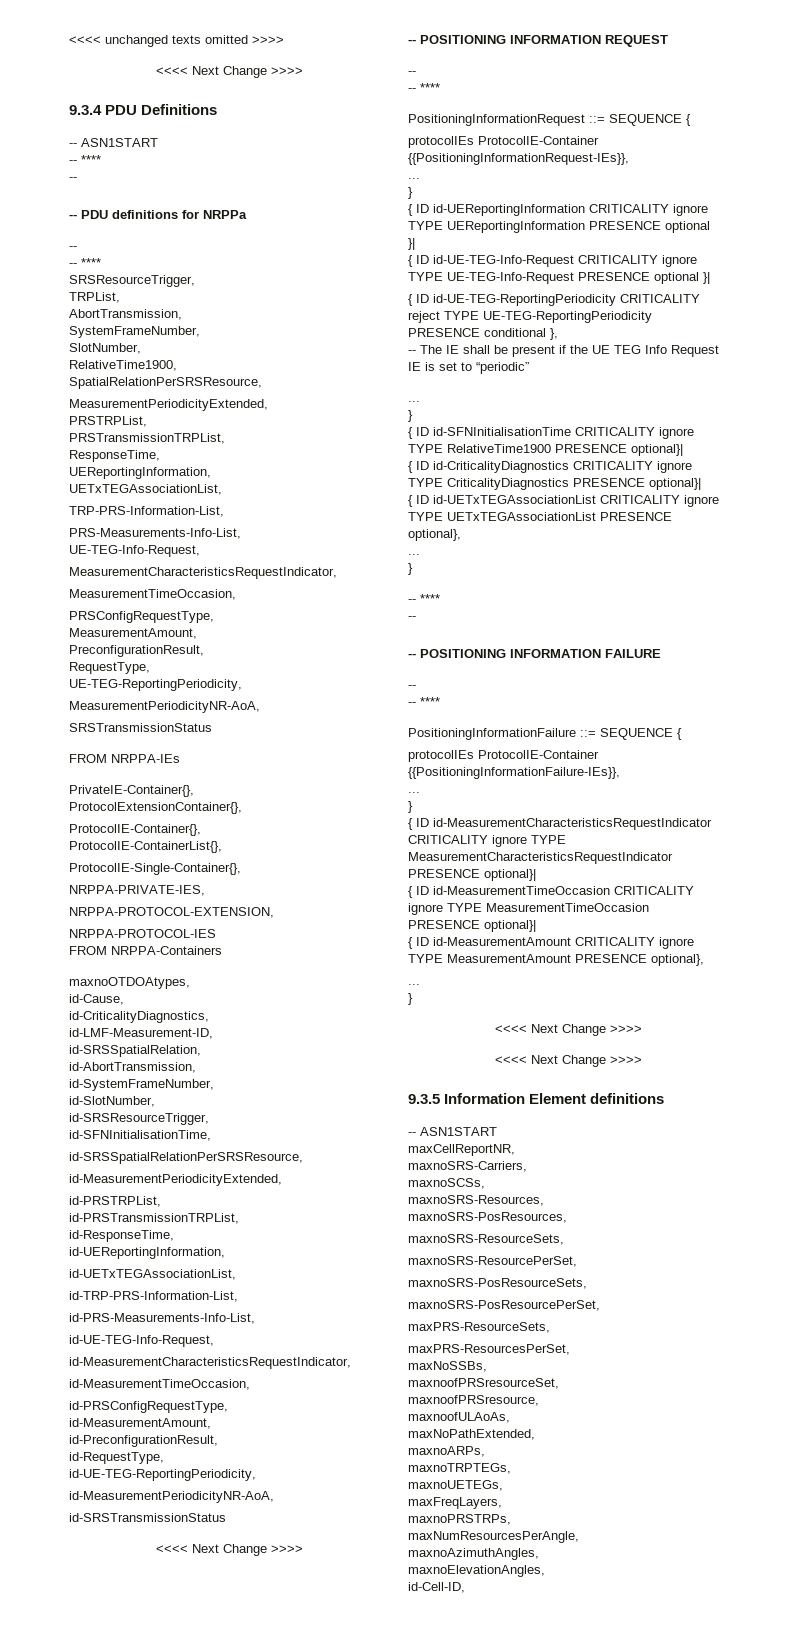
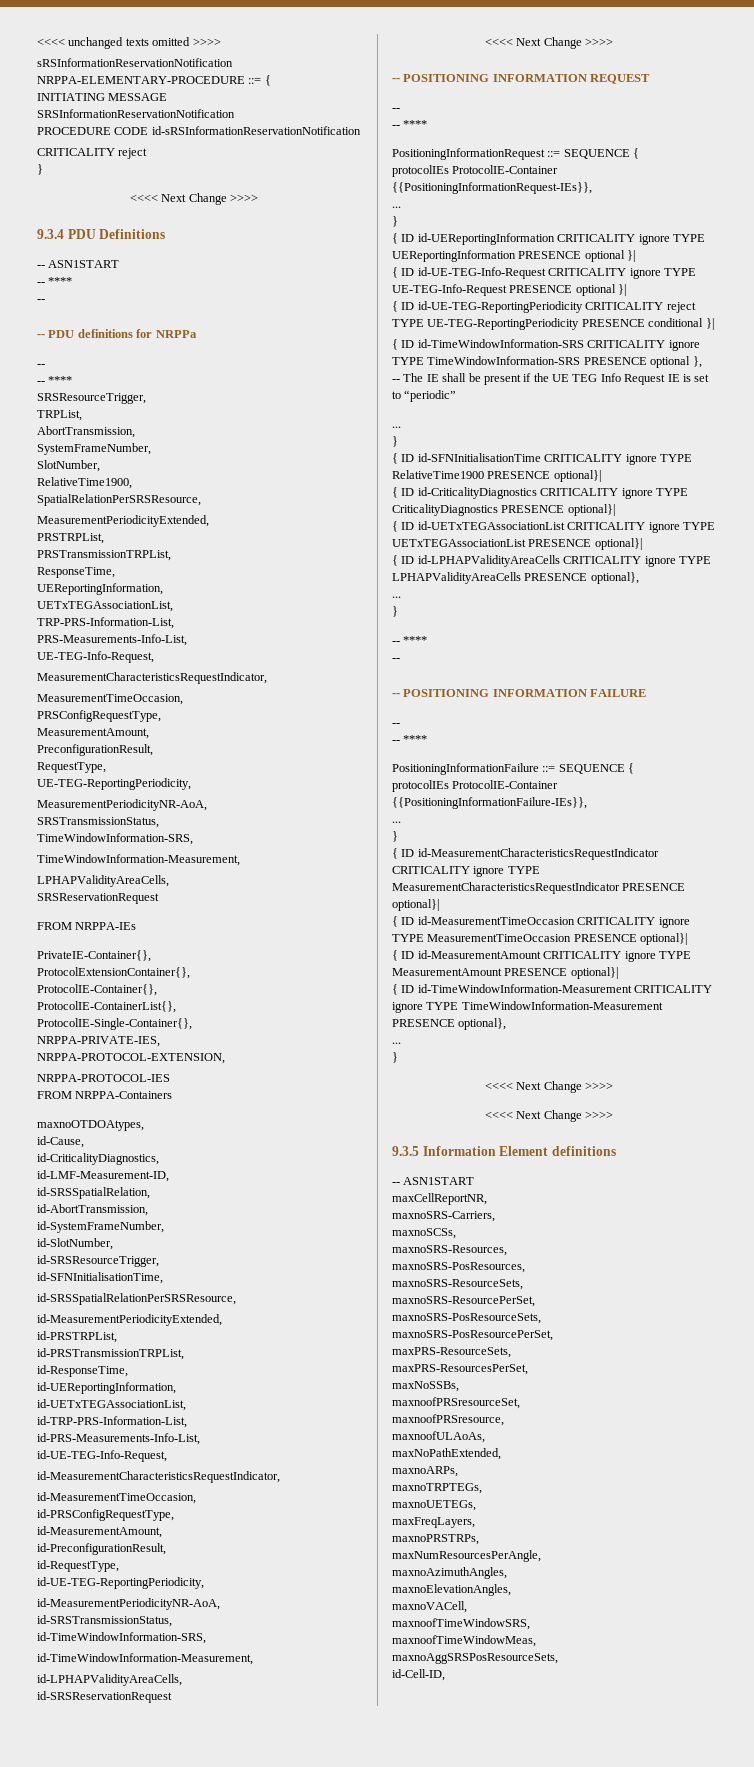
(284, 40) none -> [37,58,233,67] [37,75,271,86] [37,93,168,101] [37,109,235,118] [37,126,361,135] [37,148,148,159] [37,164,43,175] // sRSInformationReservationNotification NRPPA-ELEMENTARY-PROCEDURE ::= { // INITIATING MESSAGE SRSInformationReservationNotification // PROCEDURE CODE id-sRSInformationReservationNotification // CRITICALITY reject // }
[69,723,212,732] SRSTransmissionStatus -> [37,817,159,828] [37,833,193,845] [37,854,240,866] [37,875,169,887] [37,893,159,904] SRSTransmissionStatus, // TimeWindowInformation-SRS, // TimeWindowInformation-Measurement, // LPHAPValidityAreaCells, // SRSReservationRequest
[69,1513,226,1522] id-SRSTransmissionStatus -> [37,1615,172,1627] [37,1632,206,1644] [37,1653,253,1665] [37,1674,182,1686] [37,1691,172,1703] id-SRSTransmissionStatus, // id-TimeWindowInformation-SRS, // id-TimeWindowInformation-Measurement, // id-LPHAPValidityAreaCells, // id-SRSReservationRequest
(546, 332) none -> [705,318,715,330] [392,339,700,351] [392,356,691,368] }| // { ID id-TimeWindowInformation-SRS CRITICALITY ignore TYPE TimeWindowInformation-SRS PRESENCE optional
(672, 516) none -> [594,538,643,550] [392,555,711,567] [392,572,588,584] optional}| // { ID id-LPHAPValidityAreaCells CRITICALITY ignore TYPE LPHAPValidityAreaCells PRESENCE
(647, 958) none -> [570,967,619,979] [392,984,713,995] [392,1001,663,1013] [392,1019,455,1027] optional}| // { ID id-TimeWindowInformation-Measurement CRITICALITY ignore TYPE TimeWindowInformation-Measurement PRESENCE
(545, 1571) none -> [392,1601,467,1613] [392,1618,530,1630] [392,1635,536,1647] [392,1653,558,1664] // maxnoVACell, // maxnoofTimeWindowSRS, // maxnoofTimeWindowMeas, // maxnoAggSRSPosResourceSets,

